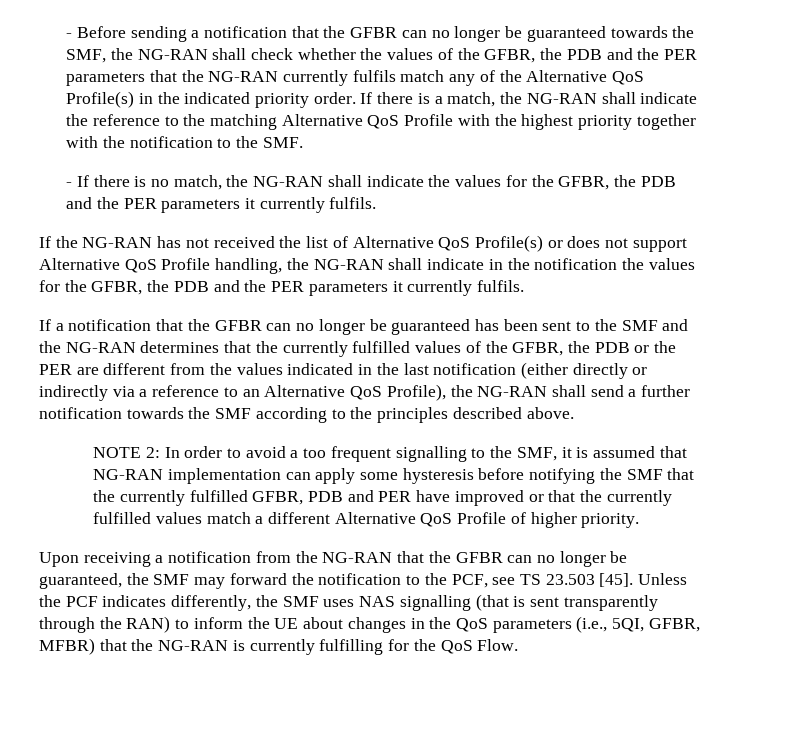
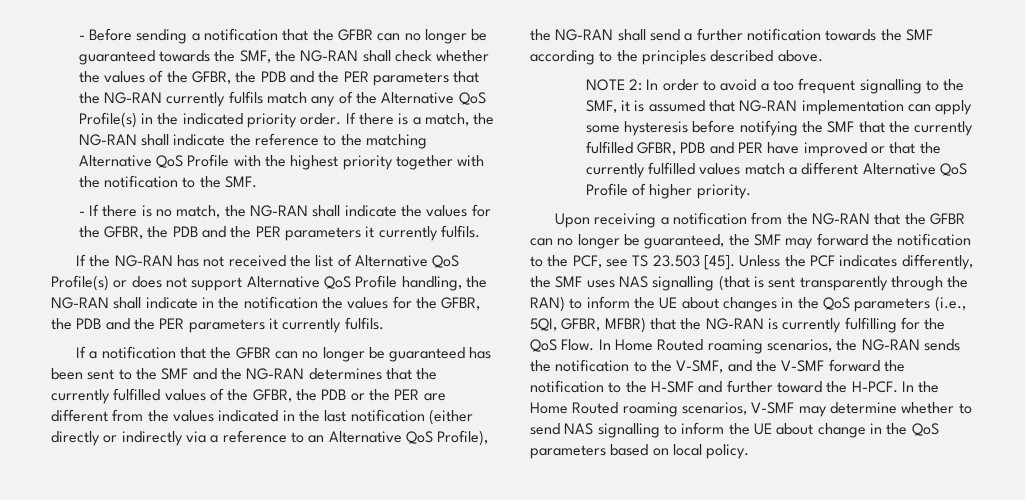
(519, 645) none -> [598,339,960,354] [530,359,905,373] [530,380,940,393] [530,402,972,417] [530,422,939,438] [530,444,750,459] In Home Routed roaming scenarios, the NG-RAN sends the notification to the V-SMF, and the V-SMF forward the notification to the H-SMF and further toward the H-PCF. In the Home Routed roaming scenarios, V-SMF may determine whether to send NAS signalling to inform the UE about change in the QoS parameters based on local policy.

